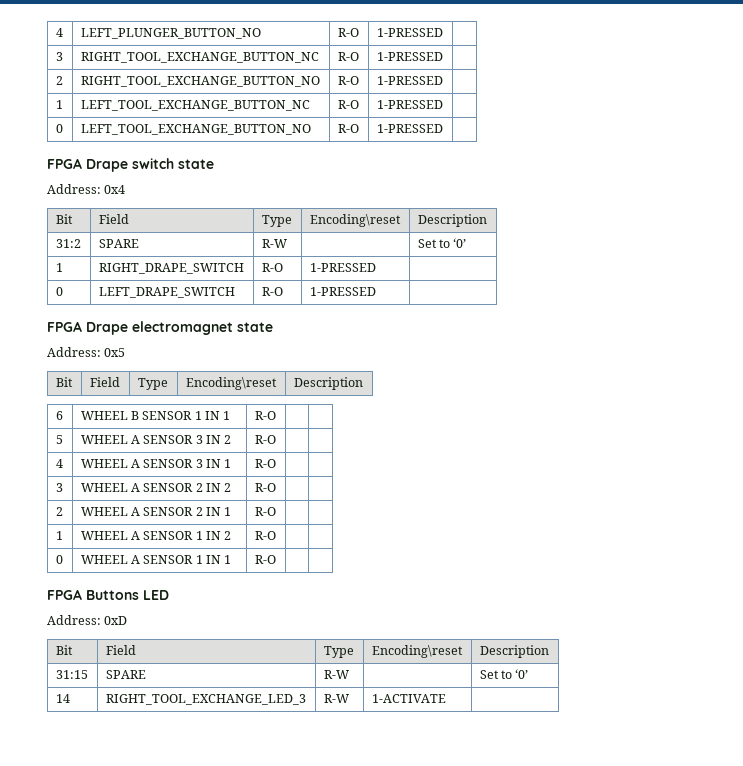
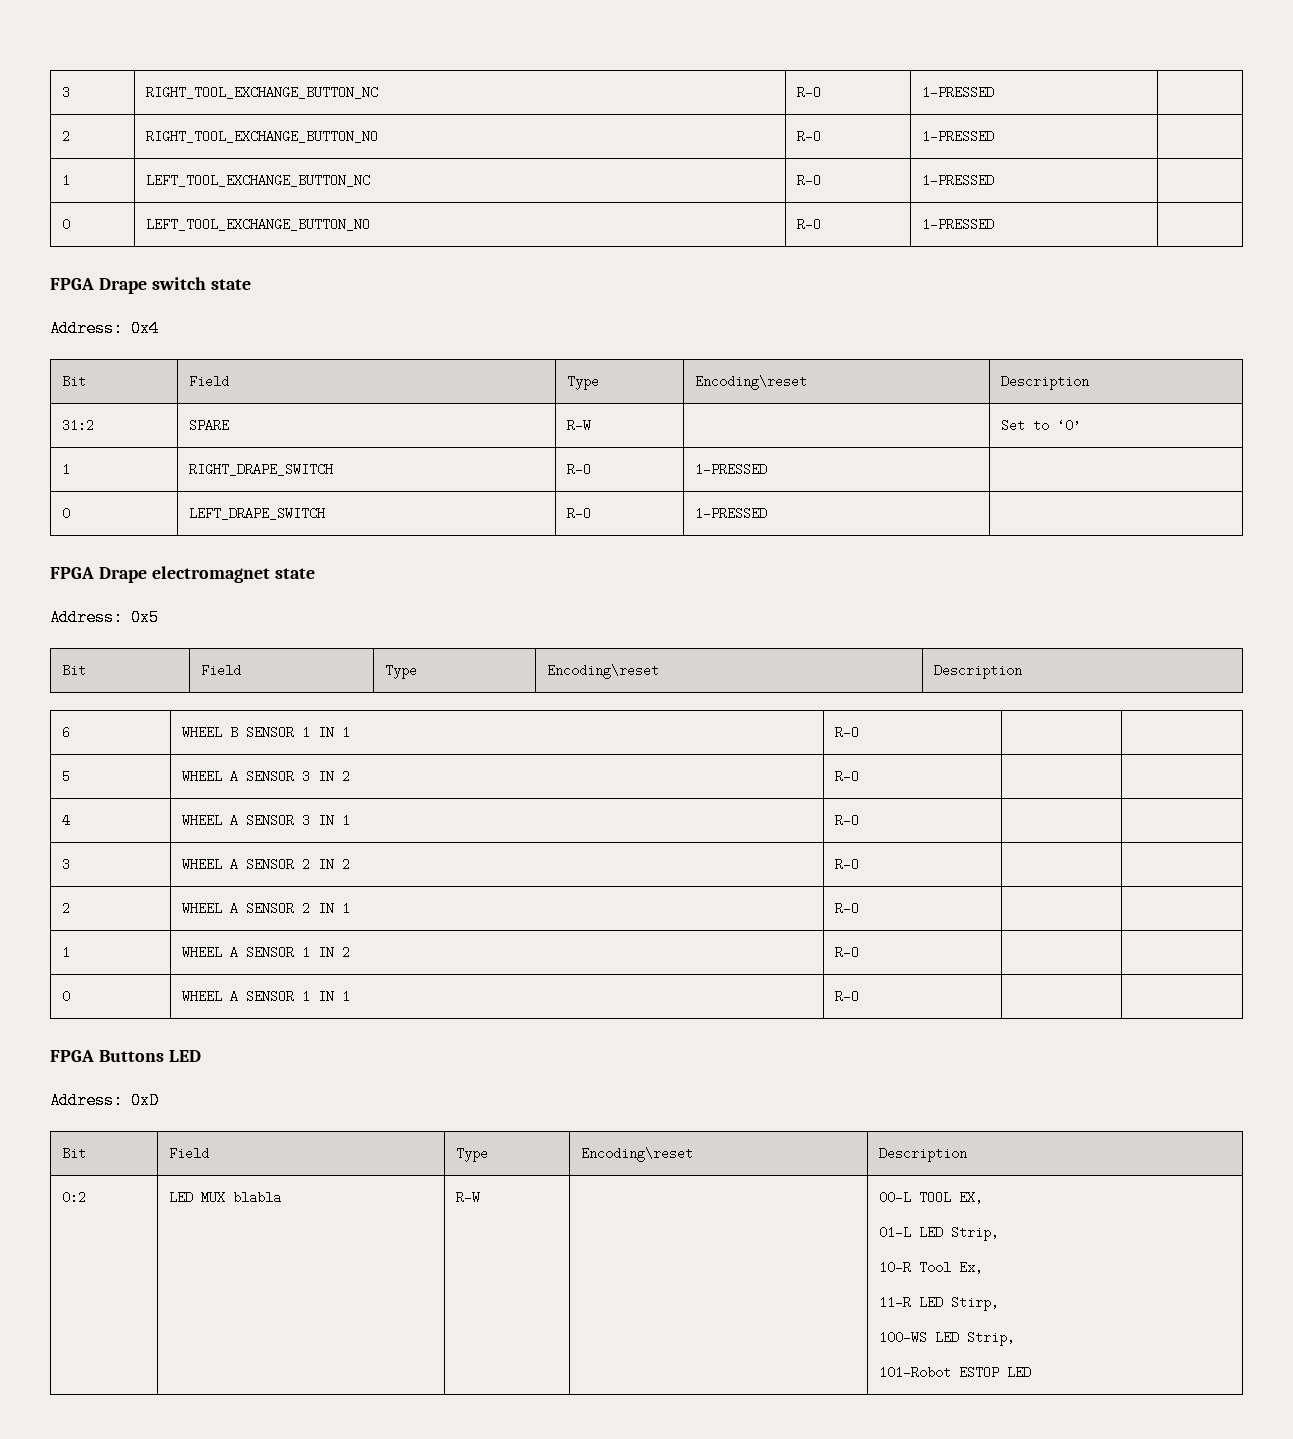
[55,28,63,37] [80,28,261,39] [337,28,359,37] [376,28,443,37] 4 | LEFT_PLUNGER_BUTTON_NO | R-O | 1-PRESSED | // -> (62, 92) none
[55,670,88,679] [105,670,146,679] [323,670,349,679] [479,669,529,679] [55,694,70,703] [105,694,306,705] [323,694,349,703] [371,694,446,703] 31:15 | SPARE | R-W | | Set to ‘0’ // 14 | RIGHT_TOOL_EXCHANGE_LED_3 | R-W | 1-ACTIVATE | -> [62,1191,87,1204] [169,1191,282,1204] [456,1191,481,1204] [879,1191,984,1204] [879,1226,1000,1241] [879,1261,984,1274] [879,1296,1000,1311] [879,1331,1016,1346] [879,1366,1032,1379] 0:2 | LED MUX blabla | R-W | | 00-L TOOL EX, // 01-L LED Strip, // 10-R Tool Ex, // 11-R LED Stirp, // 100-WS LED Strip, // 101-Robot ESTOP LED

